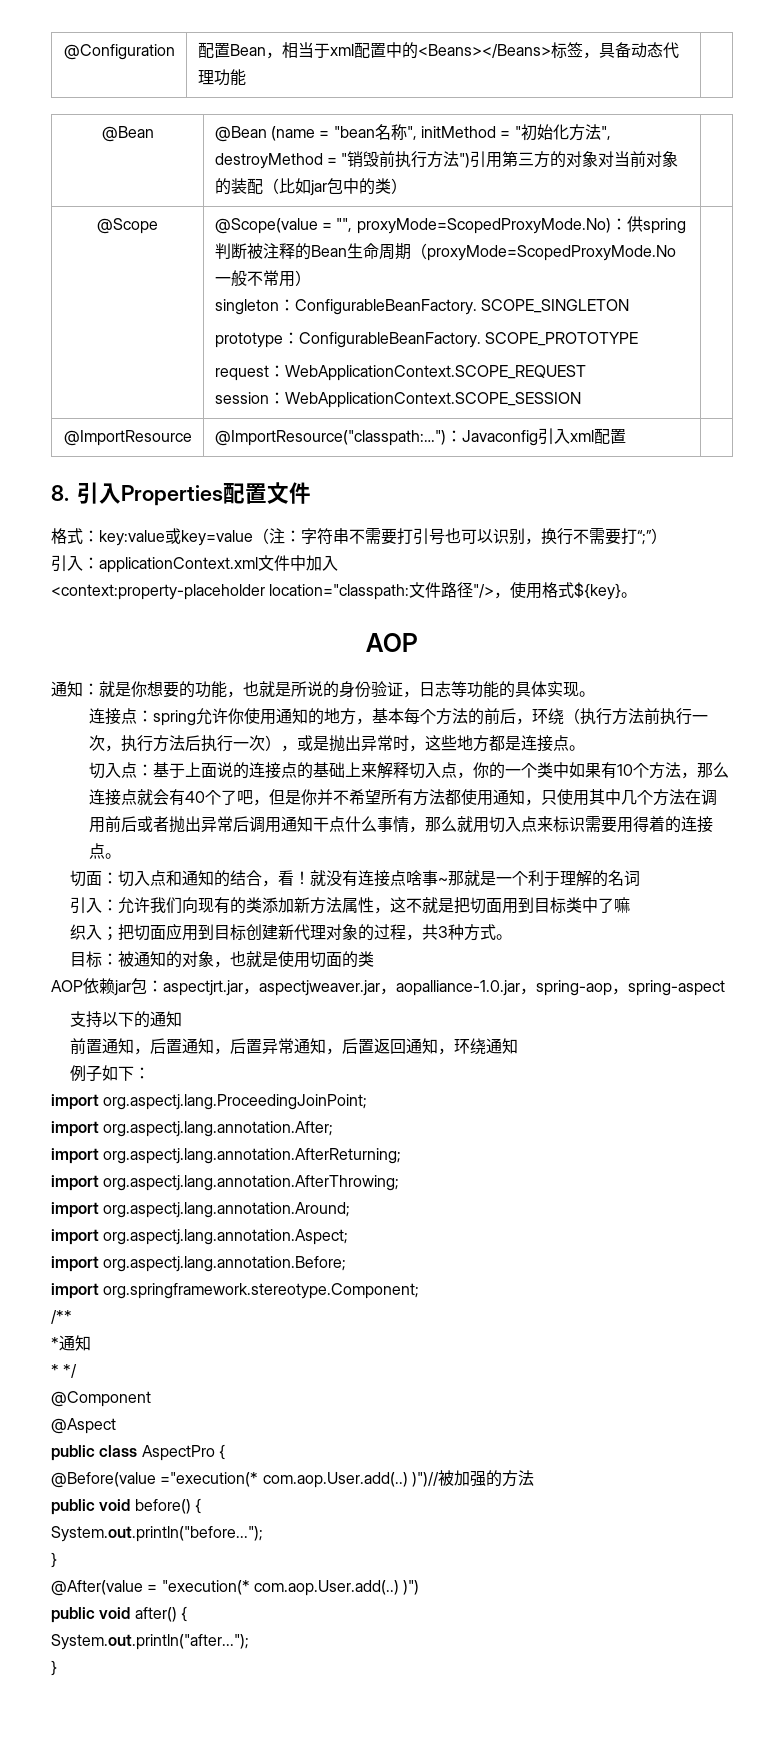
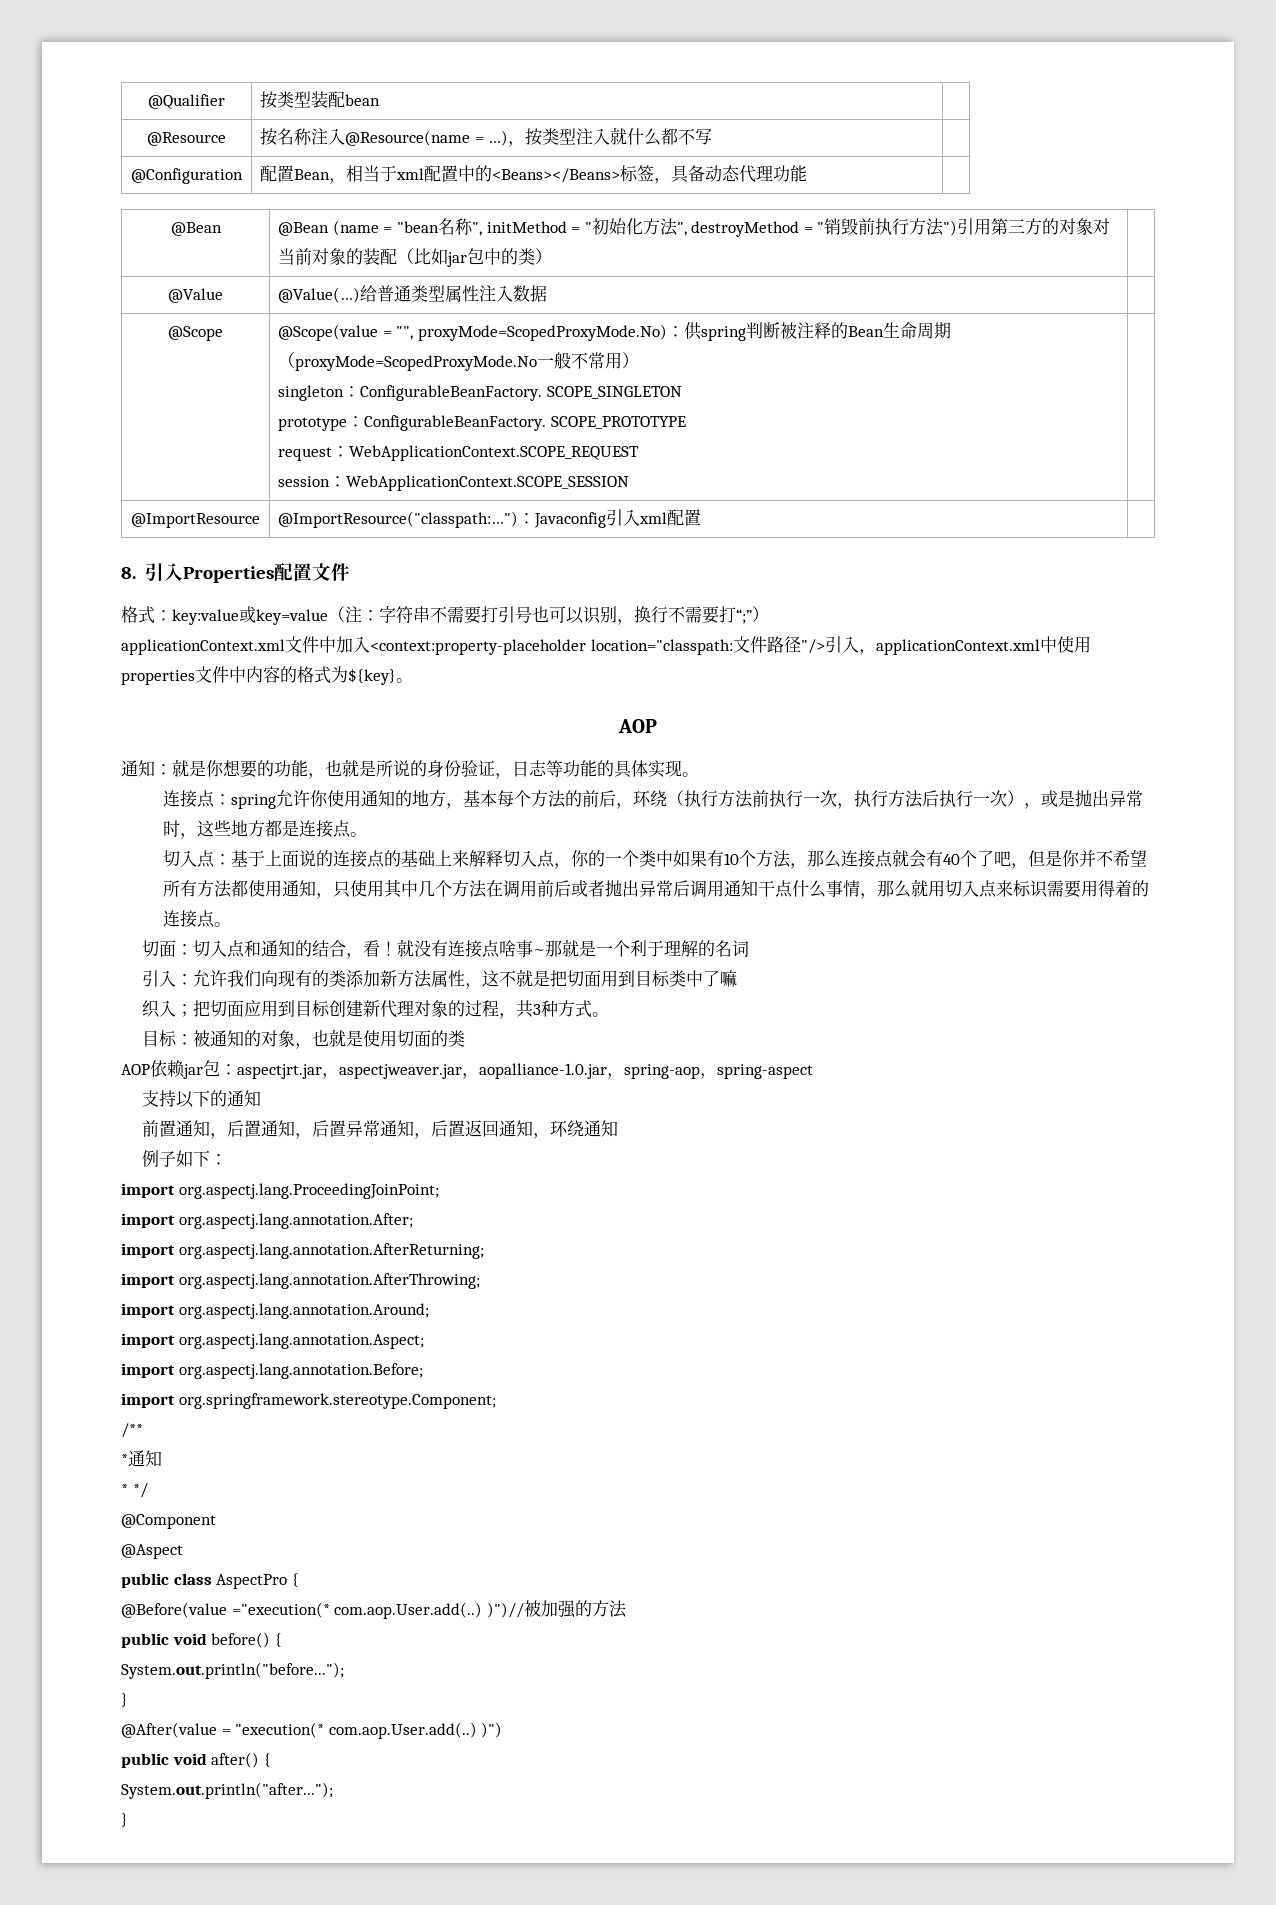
(63, 52) none -> [148,94,225,109] [260,91,381,109] [147,132,226,146] [260,127,713,147] @Qualifier | 按类型装配bean | // @Resource | 按名称注入@Resource(name = …)，按类型注入就什么都不写 | //
(407, 186) none -> [168,288,223,303] [278,285,548,303] // @Value | @Value(…)给普通类型属性注入数据 |
[51,555,99,572] 引入： -> (769, 614) none
(338, 563) // -> (370, 644) none
[494,582,575,599] ，使用格式 -> [824,636,1091,655] [121,666,348,685] 引入，applicationContext.xml中使用properties文件中内容的格式为

